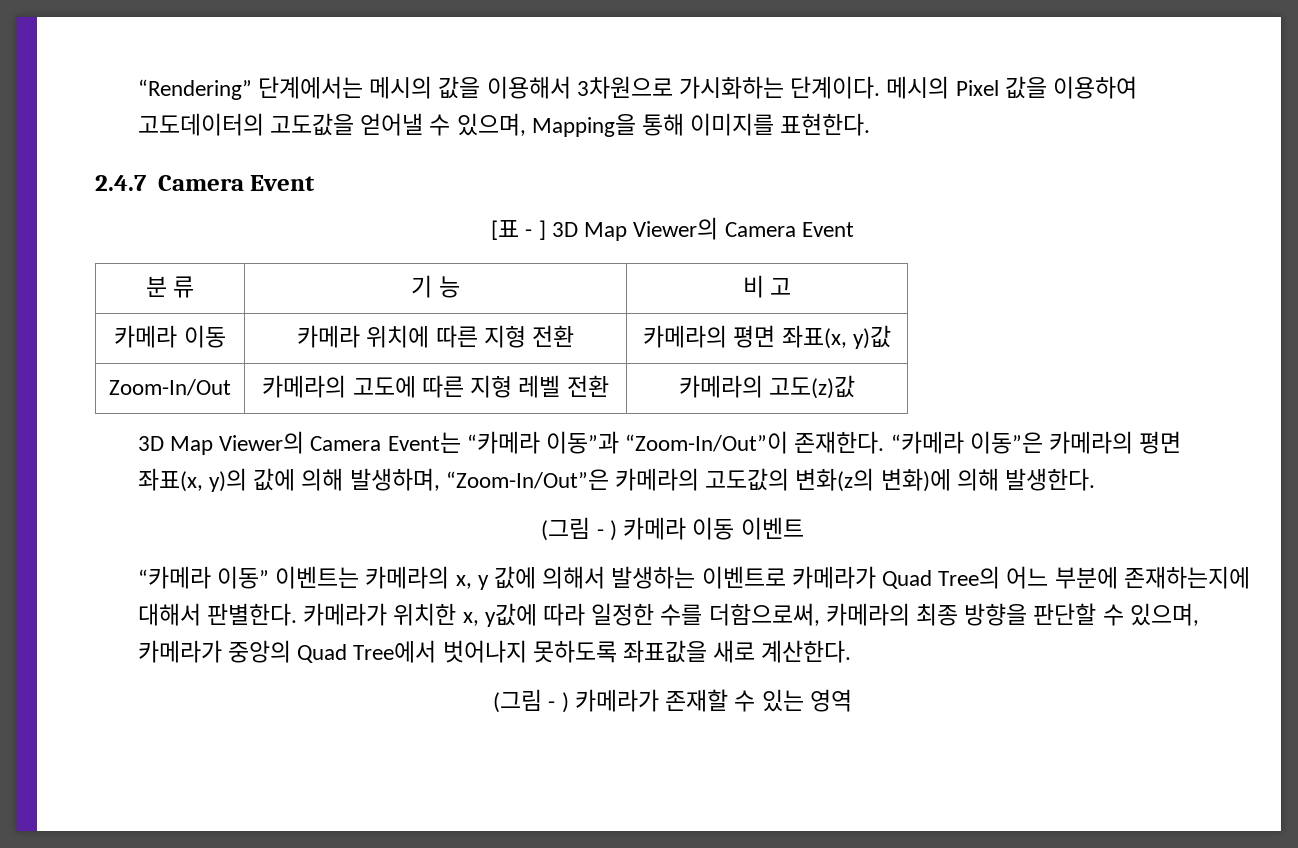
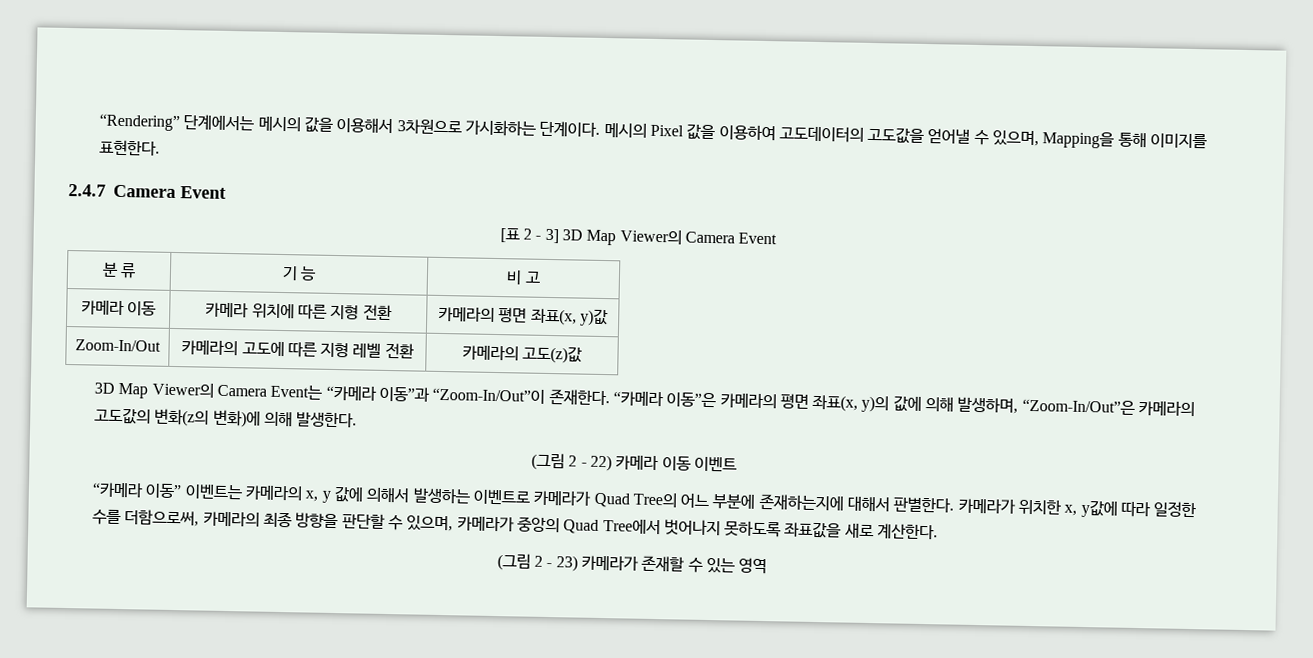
[525,220,546,240] - ] -> [523,228,559,244] 2 - 3]
[596,520,617,541] - ) -> [568,454,612,472] 2 - 22)
[548,692,569,713] - ) -> [534,555,578,572] 2 - 23)

